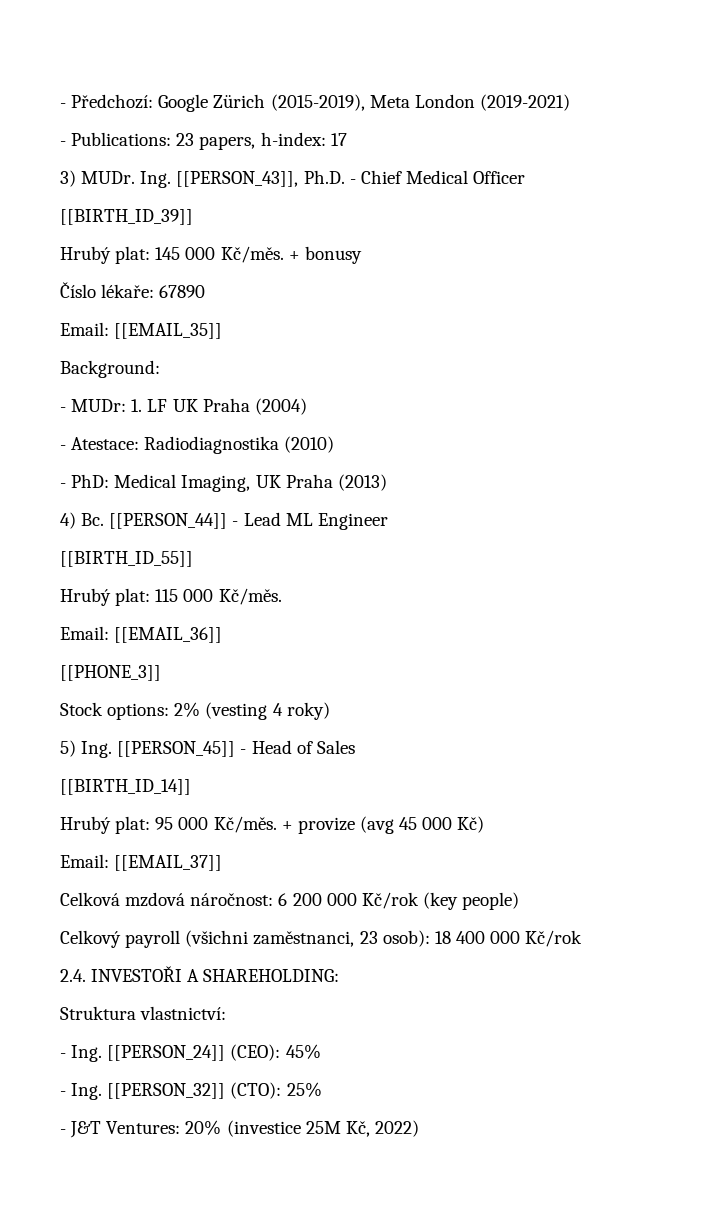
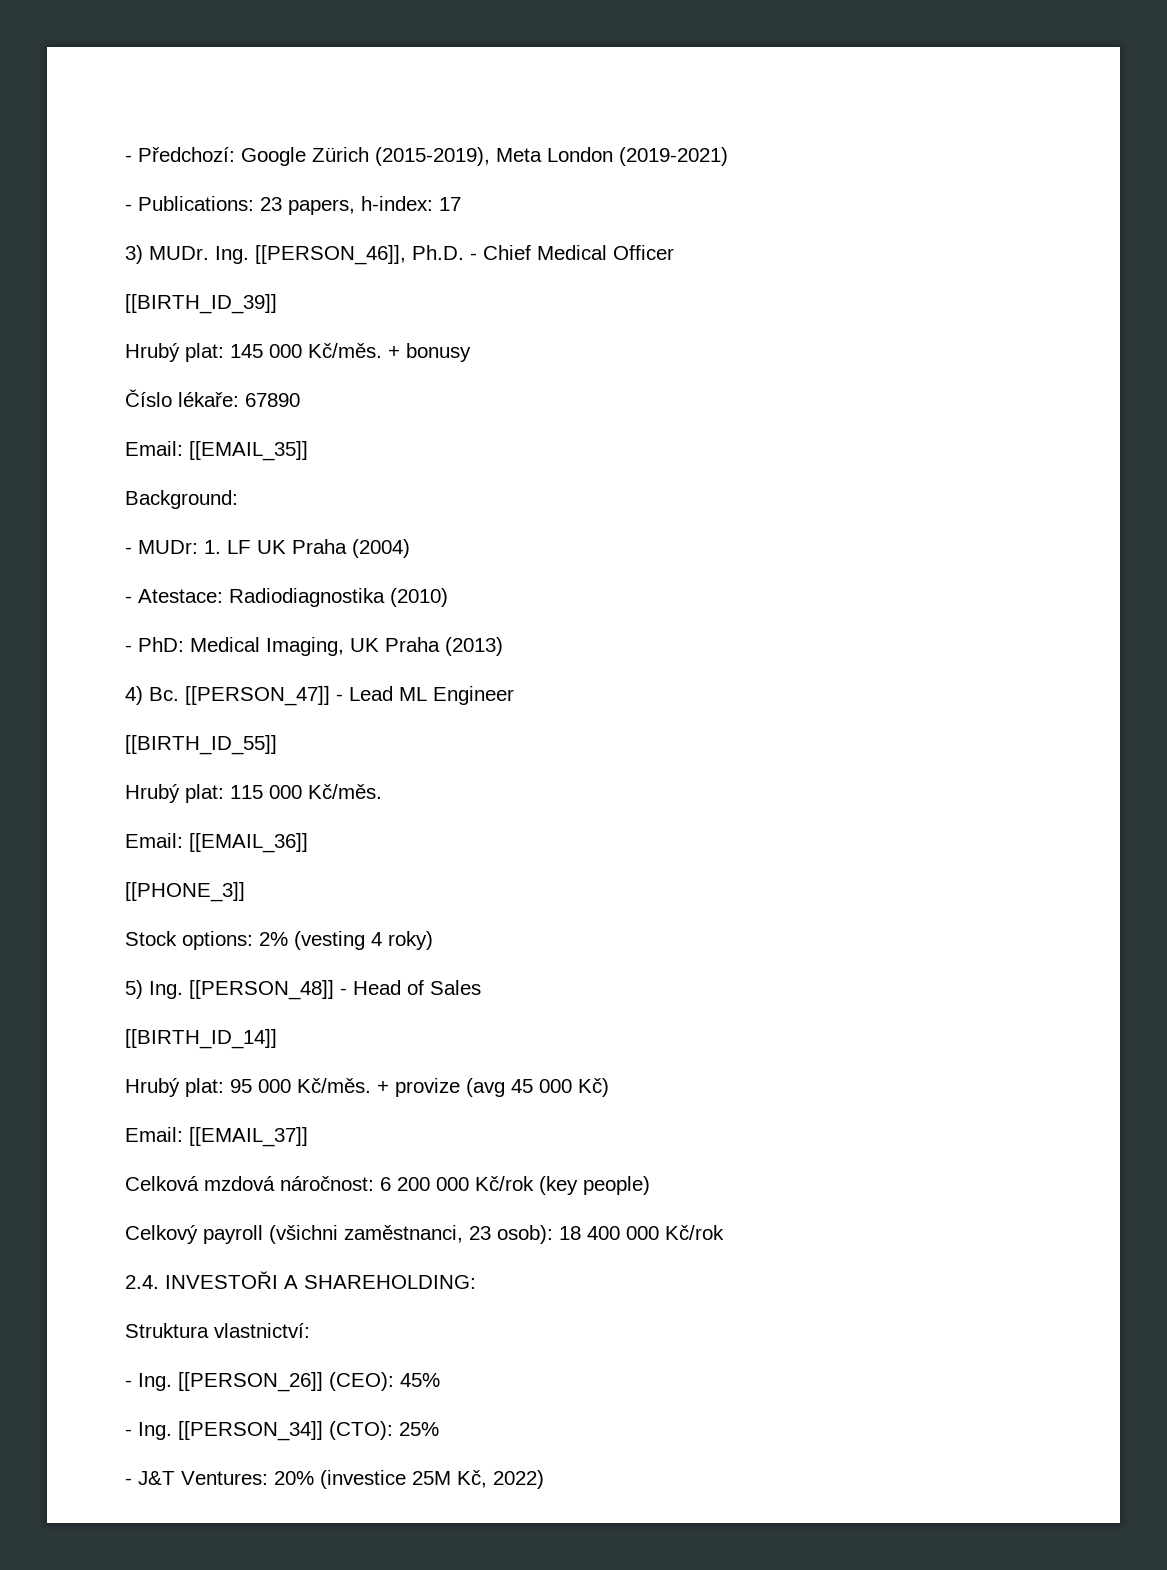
[176,171,299,187] [[PERSON_43]], -> [255,245,406,265] [[PERSON_46]],
[109,513,228,529] [[PERSON_44]] -> [185,686,330,706] [[PERSON_47]]
[117,741,236,757] [[PERSON_45]] -> [189,980,334,1000] [[PERSON_48]]
[107,1045,226,1061] [[PERSON_24]] -> [178,1372,323,1392] [[PERSON_26]]
[107,1083,226,1099] [[PERSON_32]] -> [178,1421,323,1441] [[PERSON_34]]

